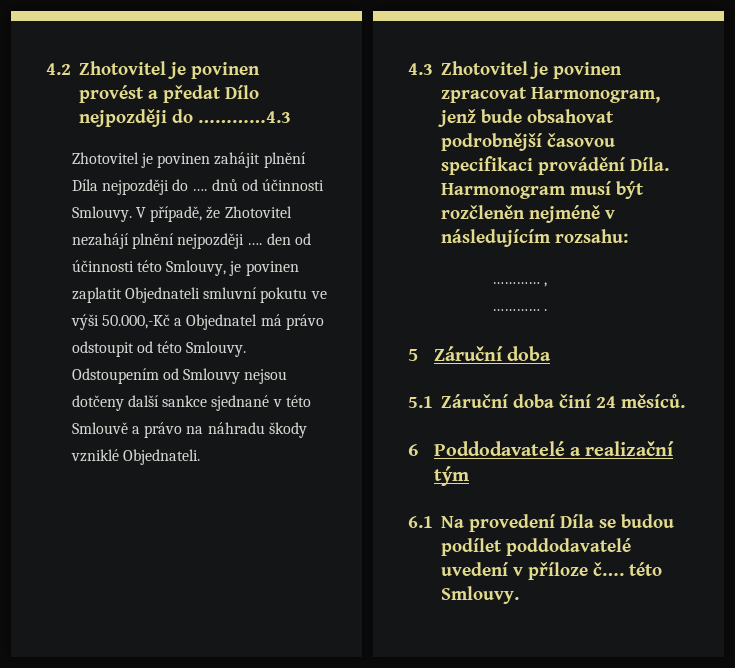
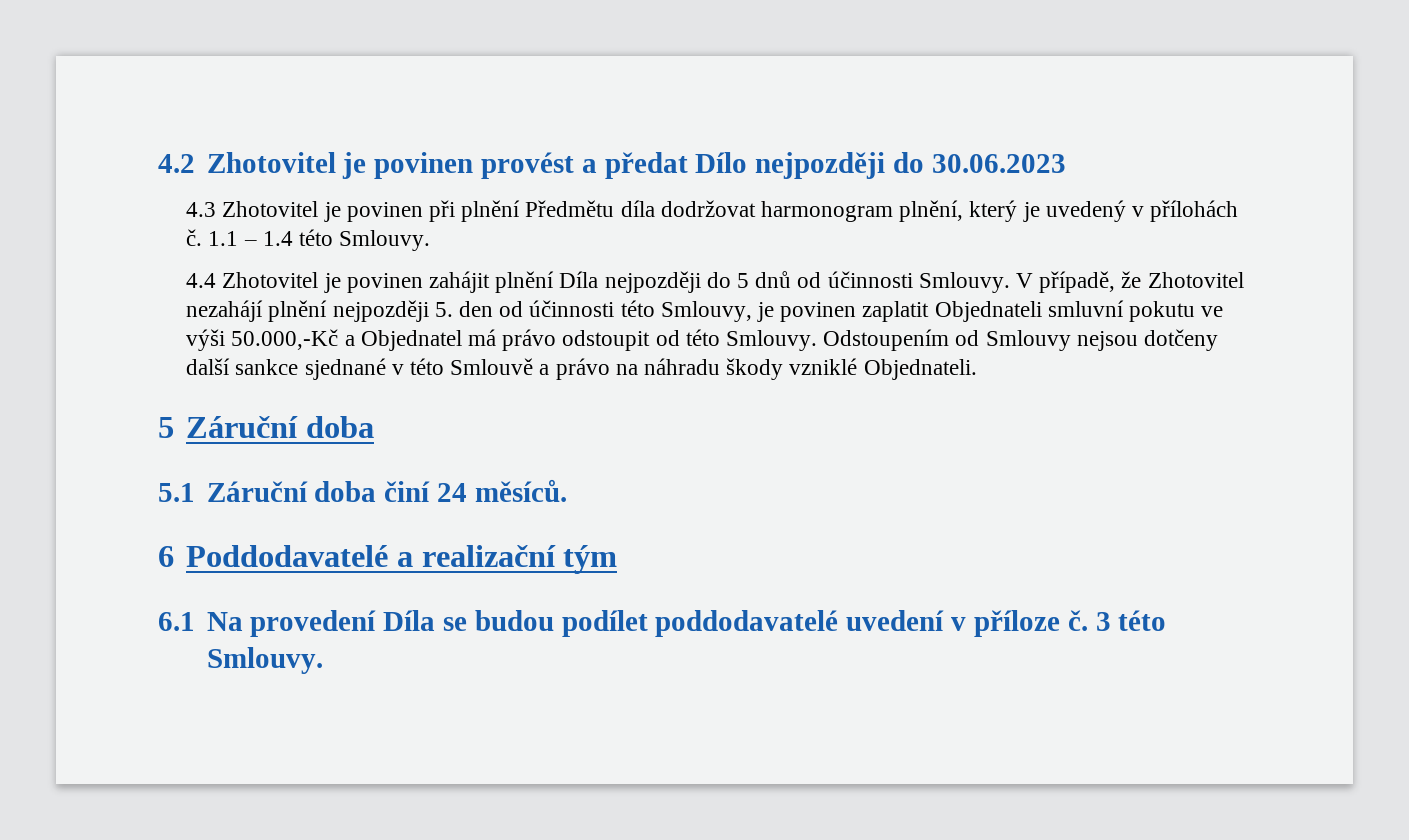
[197,111,291,123] …………4.3 // -> [931,154,1066,173] [186,200,1239,222] [186,229,431,251] [186,273,217,288] 30.06.2023 // 4.3 Zhotovitel je povinen při plnění Předmětu díla dodržovat harmonogram plnění, který je uvedený v přílohách č. 1.1 – 1.4 této Smlouvy. // 4.4
[192,189,208,191] …. -> [737,273,750,288] 5
[247,243,263,245] …. -> [434,302,453,317] 5.
[408,61,622,79] [440,87,660,103] [437,109,614,127] [440,133,615,151] [440,156,669,175] [440,181,644,199] [440,205,615,223] [440,229,628,247] [492,282,548,287] [492,309,548,311] // 4.3 Zhotovitel je povinen zpracovat Harmonogram, jenž bude obsahovat podrobnější časovou specifikaci provádění Díla. Harmonogram musí být rozčleněn nejméně v následujícím rozsahu: // ………… , // ………… . -> (977, 369) none
[592,562,624,576] č…. -> [1067,610,1111,631] č. 3

